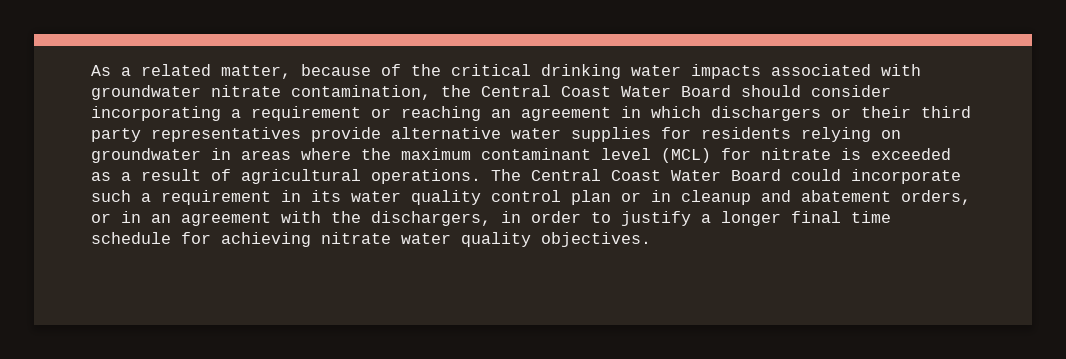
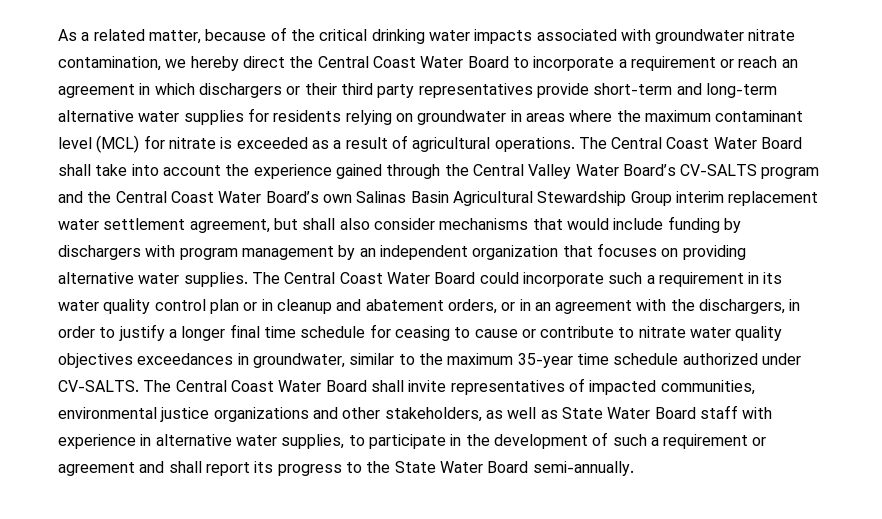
(431, 92) none -> [165,56,285,71] we hereby direct
[741,85,891,97] [91,106,481,121] should consider incorporating a requirement or reaching -> [512,56,778,71] to incorporate a requirement or reach
(381, 134) none -> [593,83,777,98] short-term and long-term
(781, 175) none -> [58,164,820,179] [58,191,819,206] [58,216,741,233] [58,243,746,260] [58,272,476,287] shall take into account the experience gained through the Central Valley Water Board’s CV-SALTS program and the Central Coast Water Board’s own Salinas Basin Agricultural Stewardship Group interim replacement water settlement agreement, but shall also consider mechanisms that would include funding by dischargers with program management by an independent organization that focuses on providing alternative water supplies. The Central Coast Water Board
[221,232,651,247] achieving nitrate water quality objectives. -> [394,326,783,341] [58,353,801,368] [58,378,755,395] [58,405,773,422] [58,432,767,449] [58,461,634,476] ceasing to cause or contribute to nitrate water quality objectives exceedances in groundwater, similar to the maximum 35-year time schedule authorized under CV-SALTS. The Central Coast Water Board shall invite representatives of impacted communities, environmental justice organizations and other stakeholders, as well as State Water Board staff with experience in alternative water supplies, to participate in the development of such a requirement or agreement and shall report its progress to the State Water Board semi-annually.

